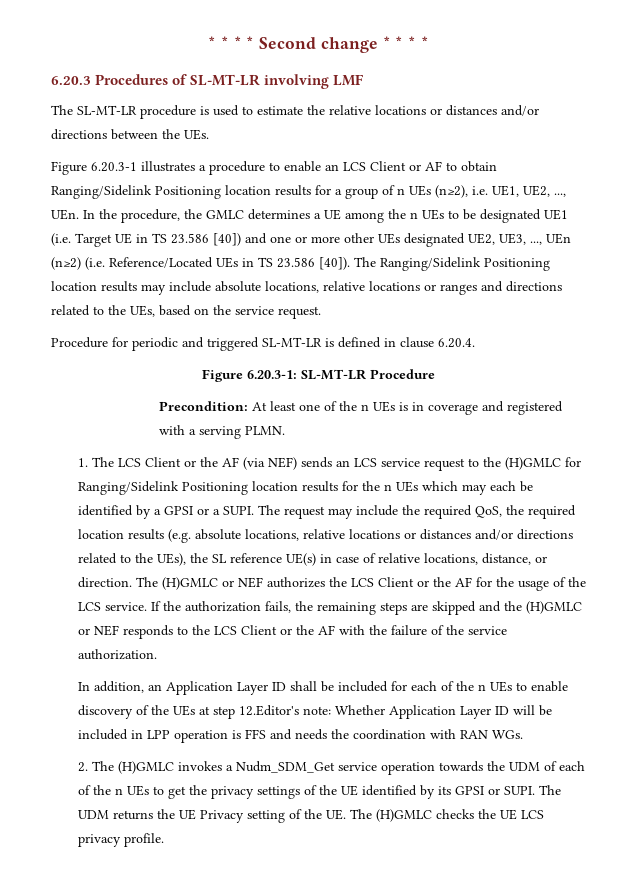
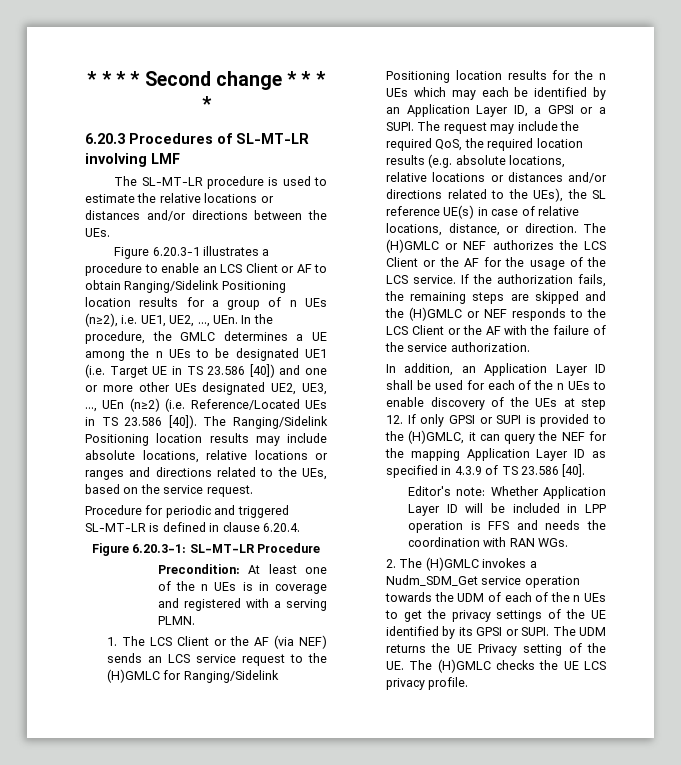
(151, 512) none -> [386,104,528,117] an Application Layer ID,
[337,681,388,692] included -> [434,380,463,390] used
[238,705,299,716] 12.Editor's -> [386,414,606,427] [385,430,607,444] [385,448,606,461] [386,464,586,478] [408,486,452,496] 12. If only GPSI or SUPI is provided to the (H)GMLC, it can query the NEF for the mapping Application Layer ID as specified in 4.3.9 of TS 23.586 [40]. // Editor's

